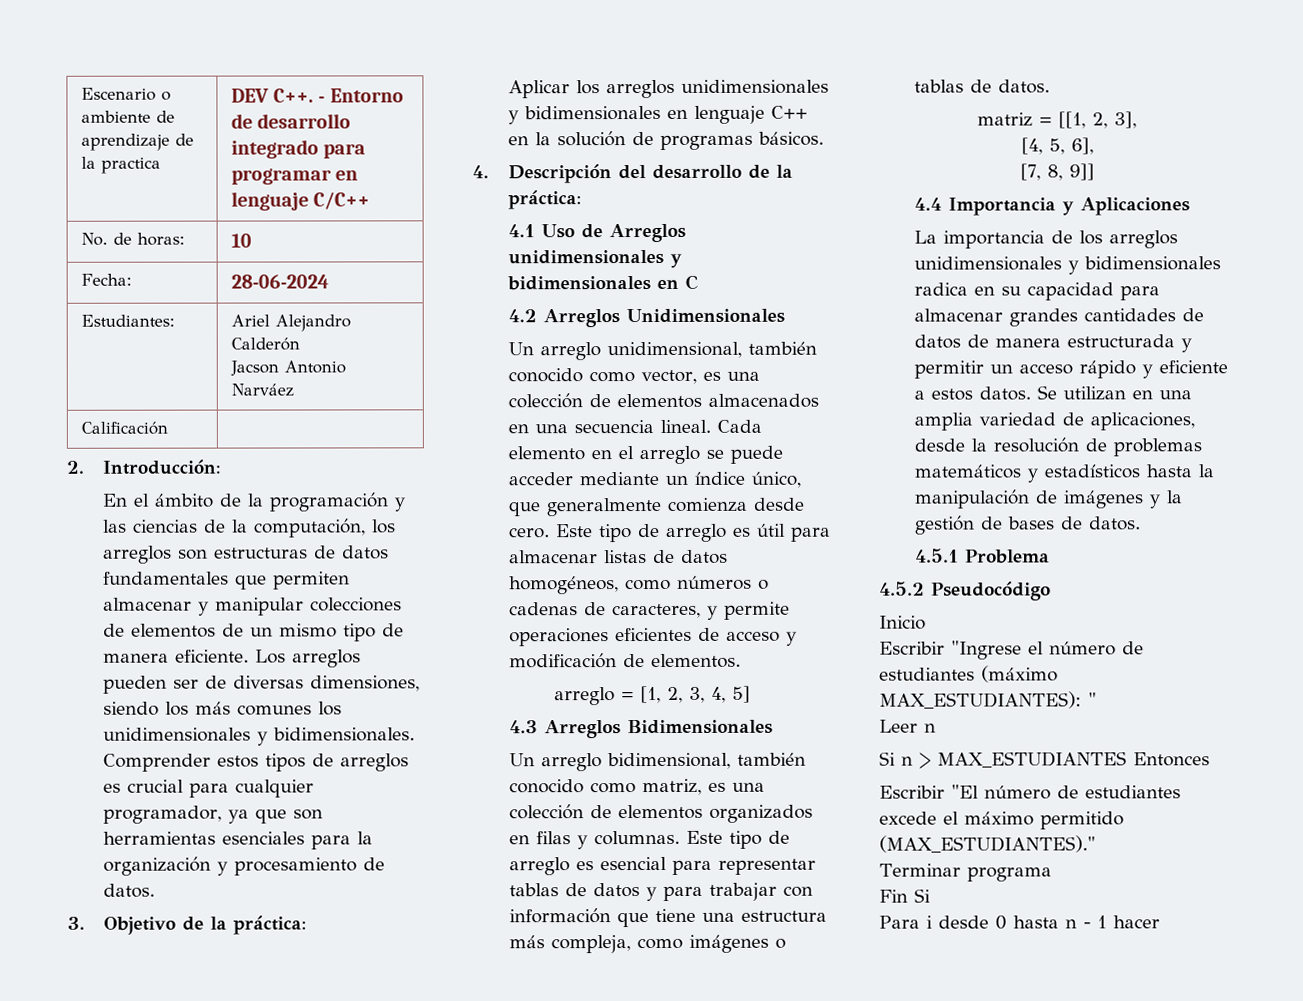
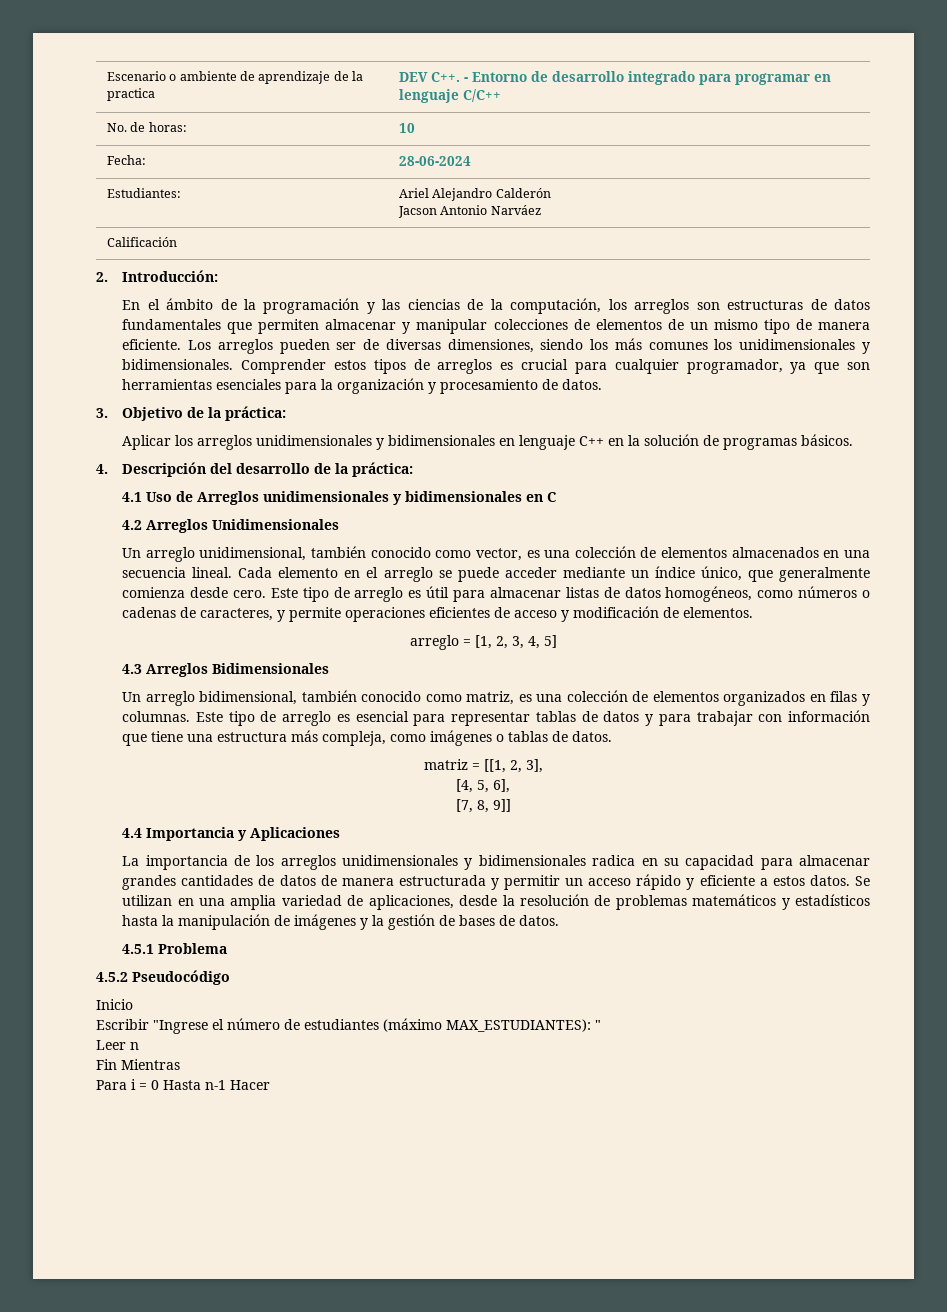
[879,751,1210,769] [879,784,1181,800] [879,811,1124,830] [879,835,1096,853] [879,863,1052,882] // Si n > MAX_ESTUDIANTES Entonces // Escribir "El número de estudiantes excede el máximo permitido (MAX_ESTUDIANTES)." // Terminar programa -> (139, 1046) none
[914,888,931,903] Si -> [121,1059,180,1070] Mientras
[938,915,1160,930] desde 0 hasta n - 1 hacer -> [139,1080,270,1090] = 0 Hasta n-1 Hacer

